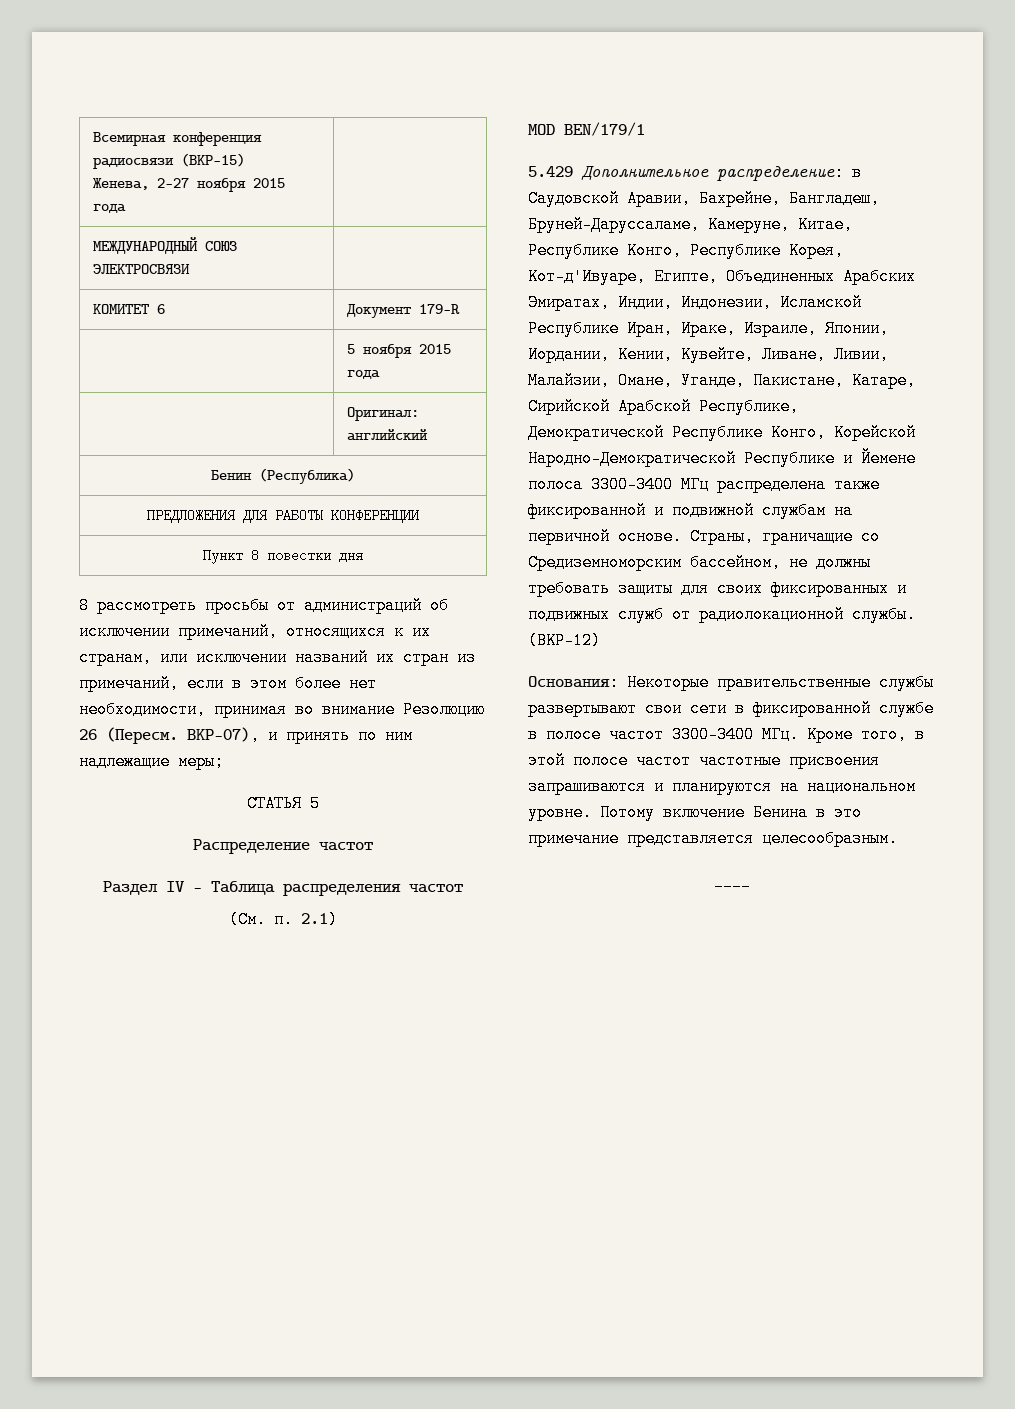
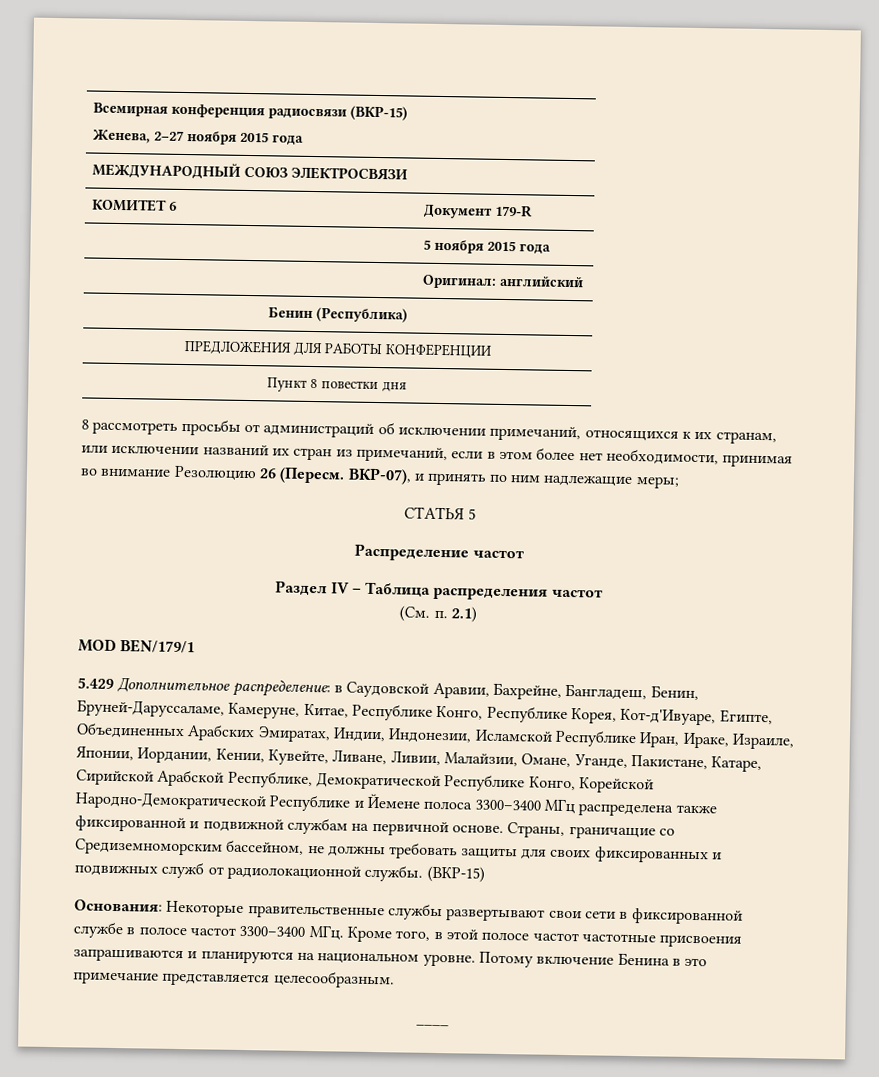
(880, 198) none -> [650,685,699,701] Бенин,
[528,632,601,649] (ВКР-12) -> [426,865,485,883] (ВКР-15)

